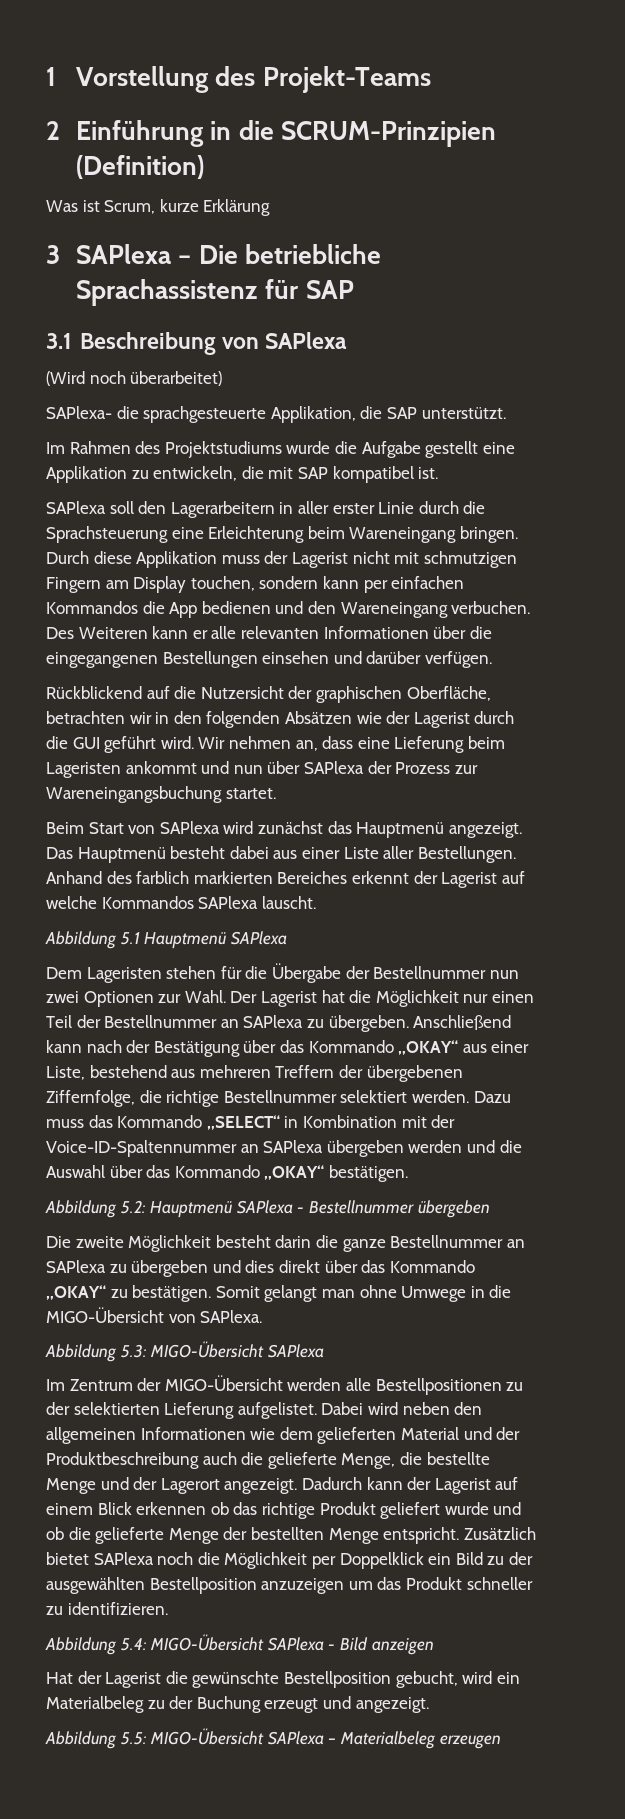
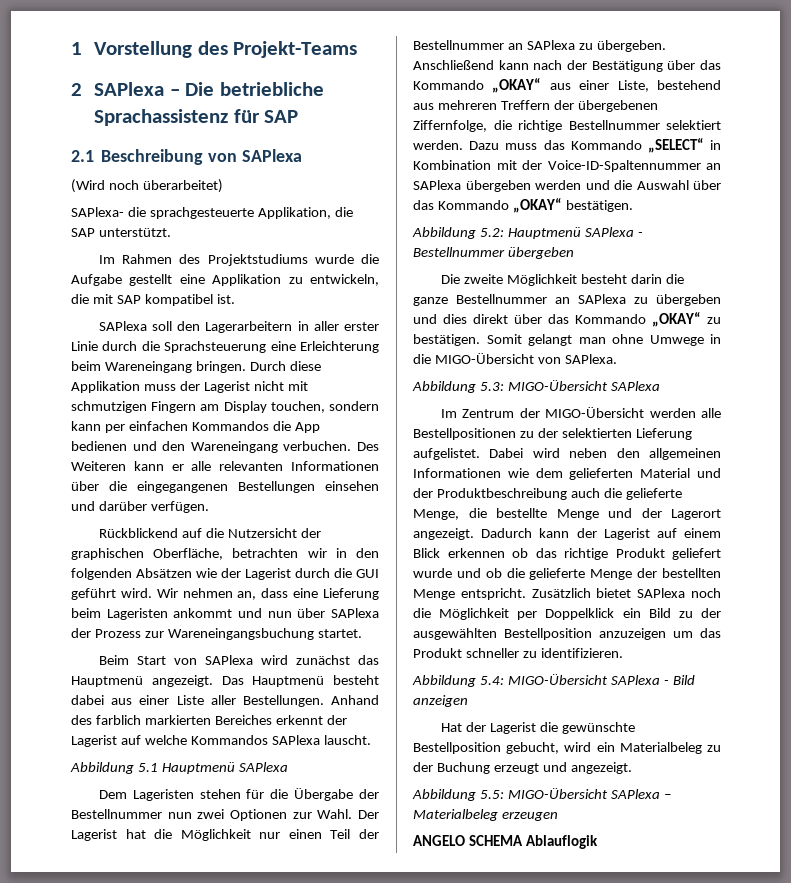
[76,120,496,147] [76,155,205,179] [46,199,271,216] [46,245,60,264] Einführung in die SCRUM-Prinzipien (Definition) // Was ist Scrum, kurze Erklärung // 3 -> (82, 89) none
[46,333,71,349] 3.1 -> [71,150,94,162] 2.1
(501, 1742) none -> [413,835,598,849] // ANGELO SCHEMA Ablauflogik

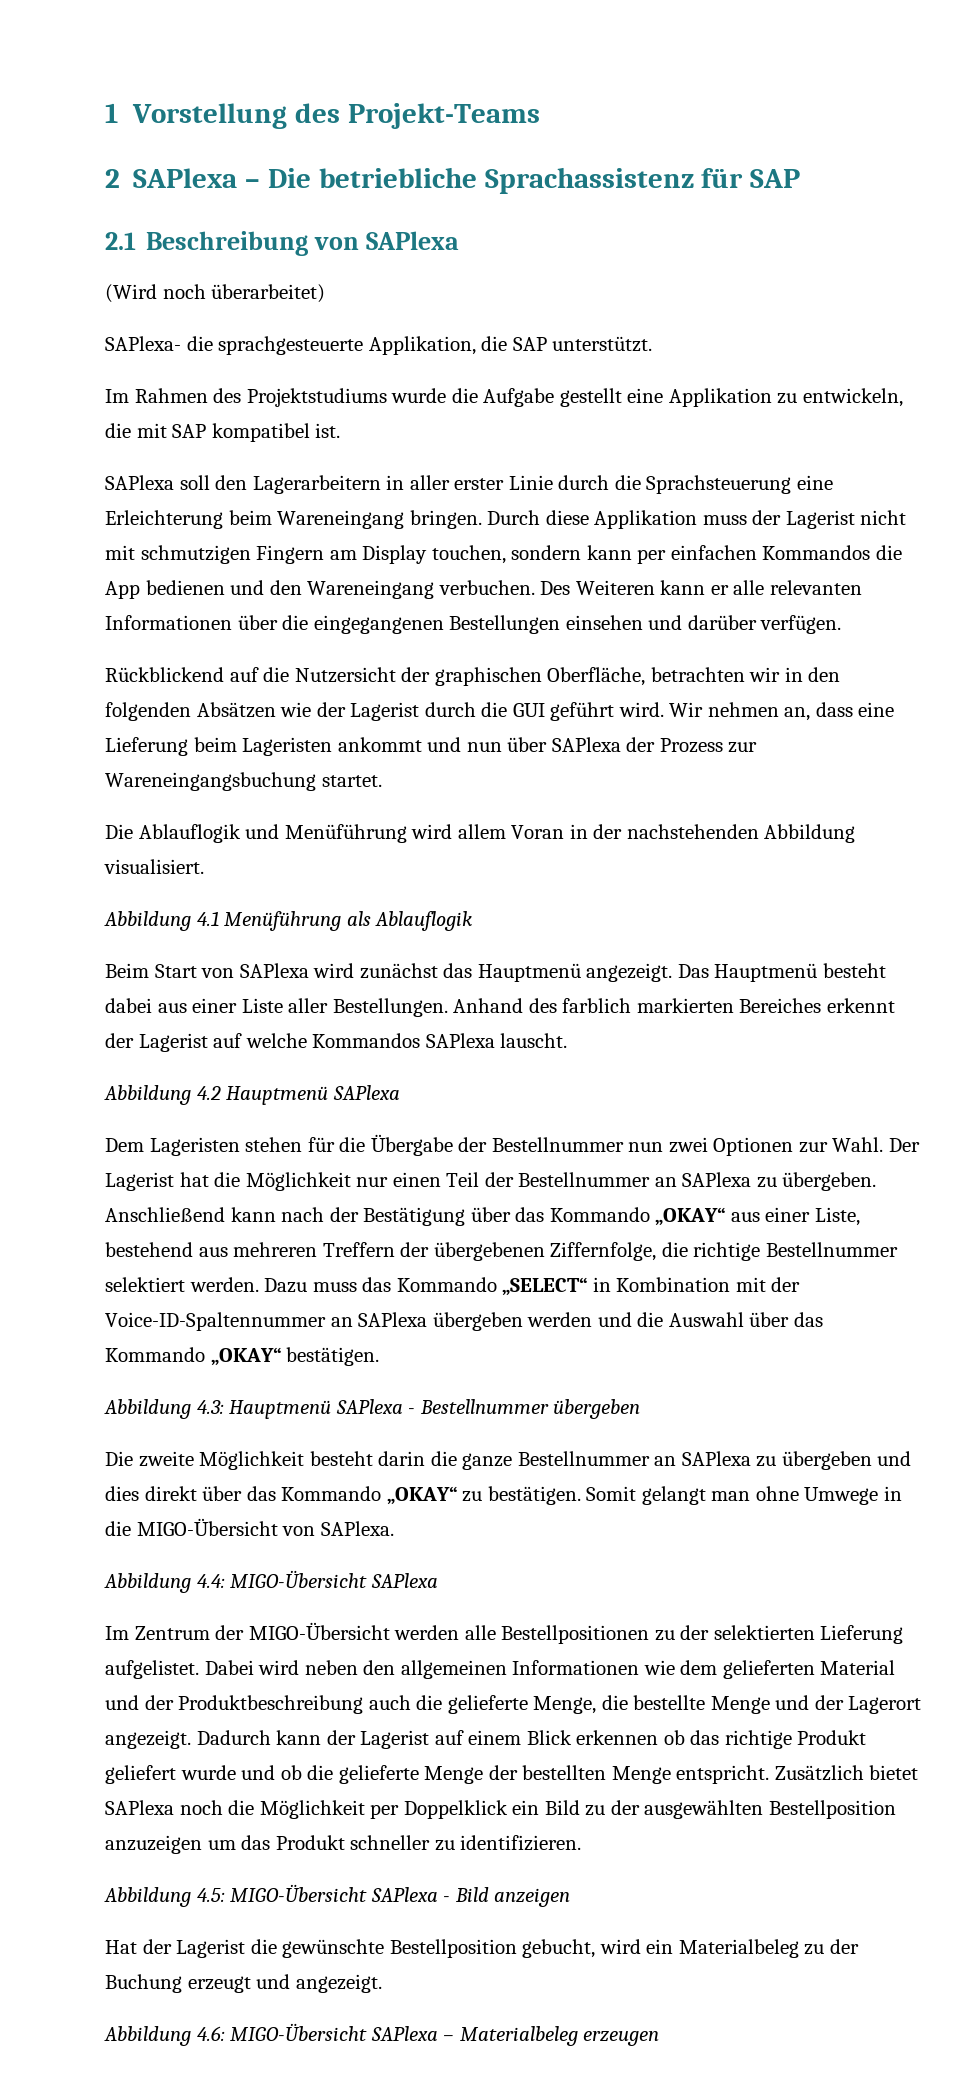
(362, 633) none -> [105,824,856,843] [104,859,204,874] [104,911,473,931] // Die Ablauflogik und Menüführung wird allem Voran in der nachstehenden Abbildung visualisiert. // Abbildung 4.1 Menüführung als Ablauflogik
[137,763,158,772] 5.1 -> [196,1086,221,1100] 4.2
[479,228,504,237] 5.2: -> [196,1400,224,1414] 4.3:
[479,382,504,391] 5.3: -> [196,1574,225,1588] 4.4:
[479,676,504,685] 5.4: -> [196,1888,225,1902] 4.5:
[479,790,504,799] 5.5: -> [196,2026,225,2041] 4.6:
[413,835,598,849] // ANGELO SCHEMA Ablauflogik -> (660, 2038) none

